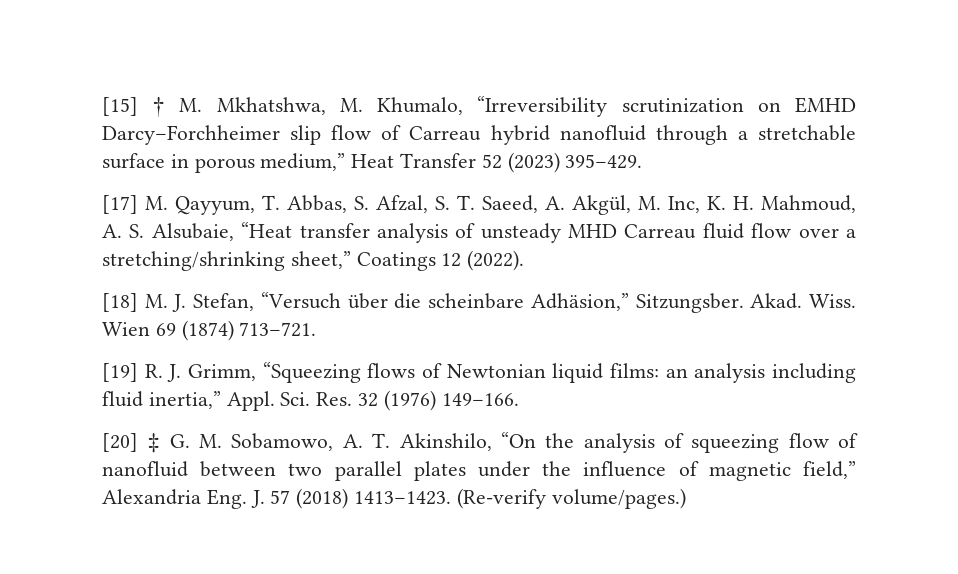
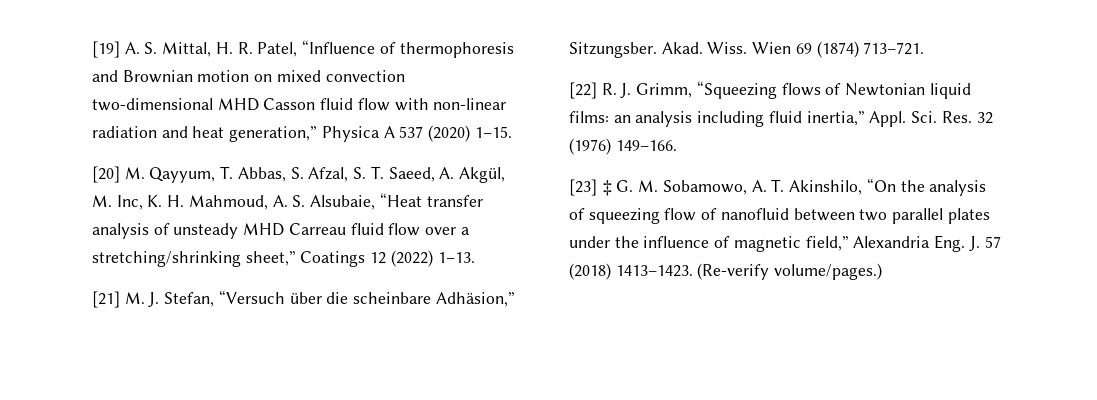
[102,96,856,117] [102,125,856,145] [102,152,643,173] [102,195,138,214] [15] † M. Mkhatshwa, M. Khumalo, “Irreversibility scrutinization on EMHD Darcy–Forchheimer slip flow of Carreau hybrid nanofluid through a stretchable surface in porous medium,” Heat Transfer 52 (2023) 395–429. // [17] -> [92,40,514,58] [92,70,405,83] [92,98,507,111] [92,125,512,142] [92,166,120,183] [19] A. S. Mittal, H. R. Patel, “Influence of thermophoresis and Brownian motion on mixed convection two-dimensional MHD Casson fluid flow with non-linear radiation and heat generation,” Physica A 537 (2020) 1–15. // [20]
[467,250,525,271] [102,293,138,312] (2022). // [18] -> [390,250,475,267] [92,291,120,308] (2022) 1–13. // [21]
[102,363,138,382] [19] -> [569,82,597,99] [22]
[102,433,138,452] [20] -> [569,179,597,196] [23]

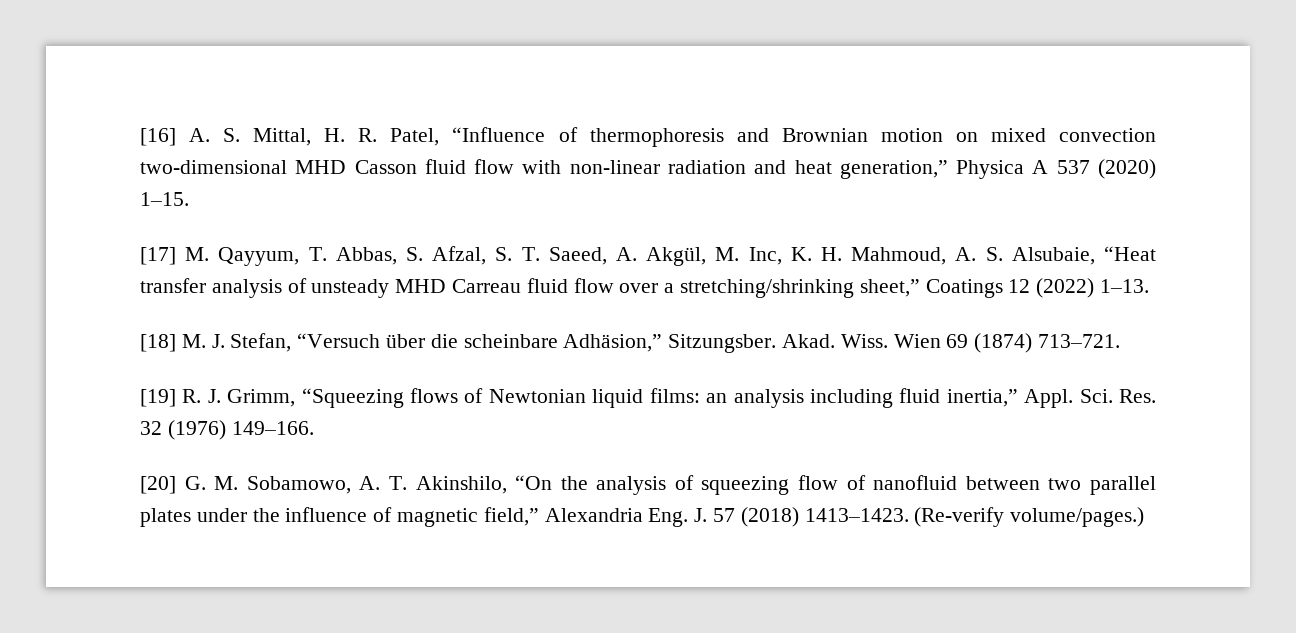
[92,41,120,58] [19] -> [140,128,176,146] [16]
[92,166,120,183] [20] -> [140,247,176,265] [17]
[92,291,120,308] [21] -> [140,334,176,352] [18]
[569,82,597,99] [22] -> [140,389,176,407] [19]
[569,179,612,196] [23] ‡ -> [140,476,176,494] [20]

